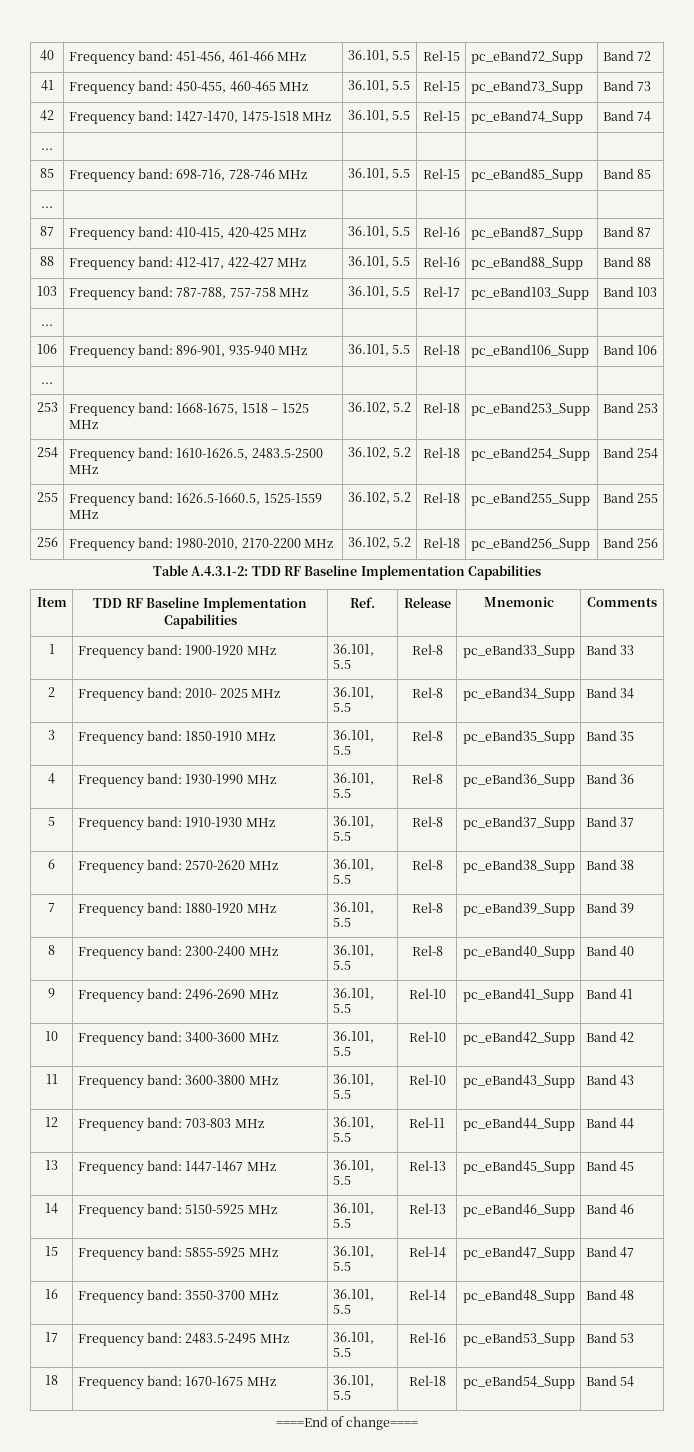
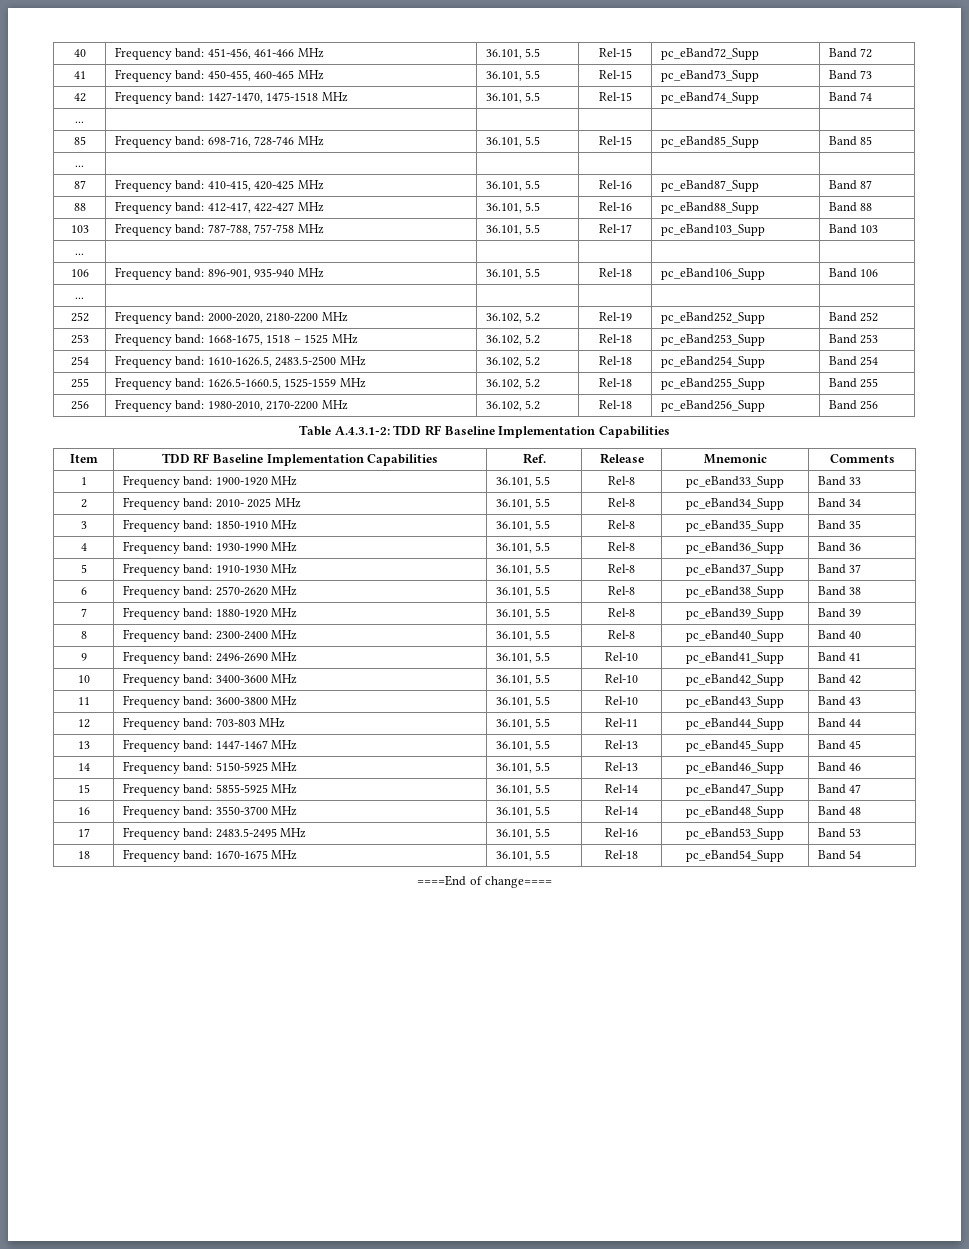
(53, 383) none -> [70,312,89,322] [114,311,348,324] [485,312,541,323] [598,312,632,321] [660,312,765,324] [828,312,879,322] // 252 | Frequency band: 2000-2020, 2180-2200 MHz | 36.102, 5.2 | Rel-19 | pc_eBand252_Supp | Band 252

